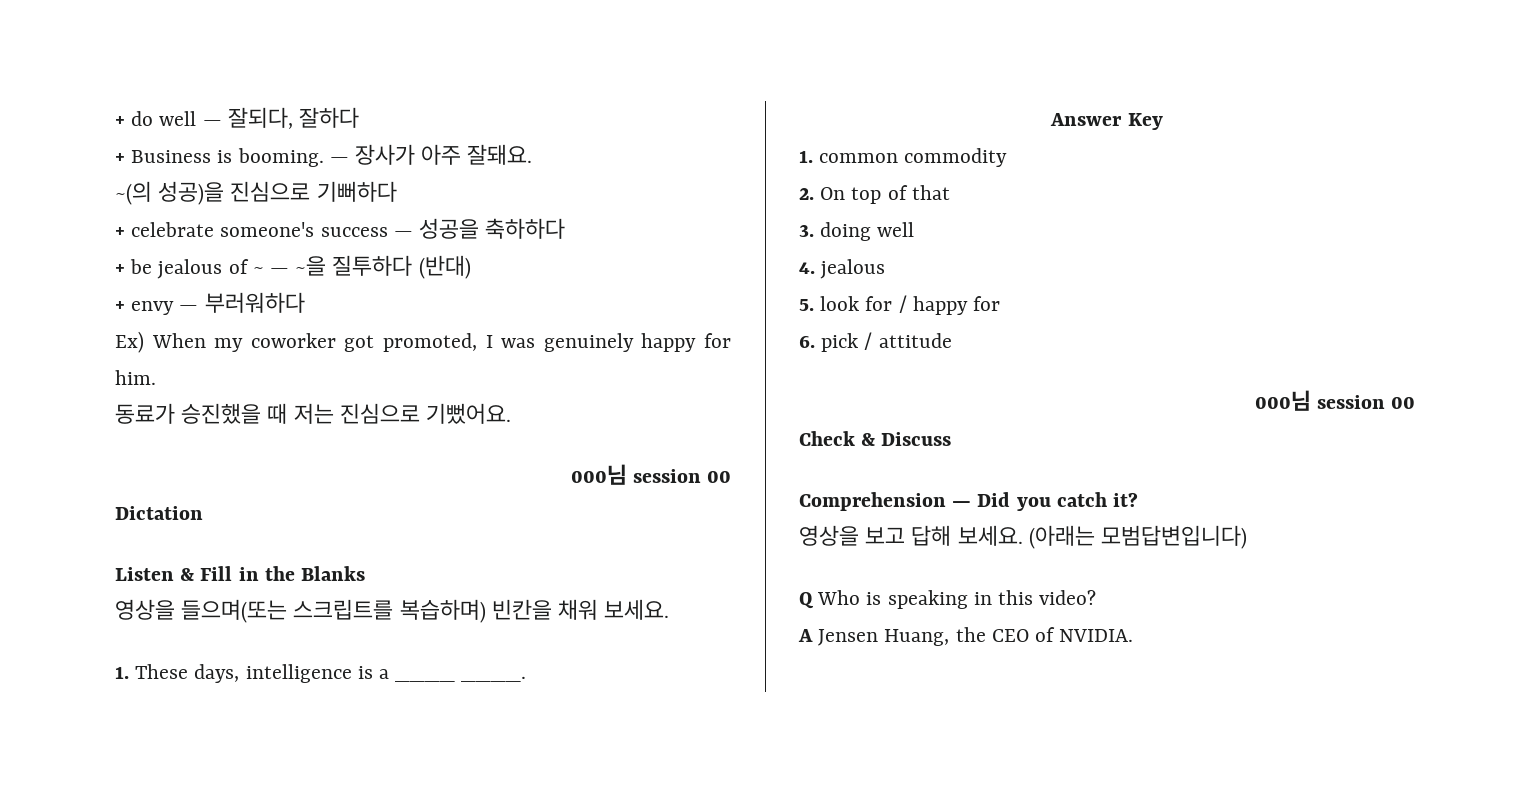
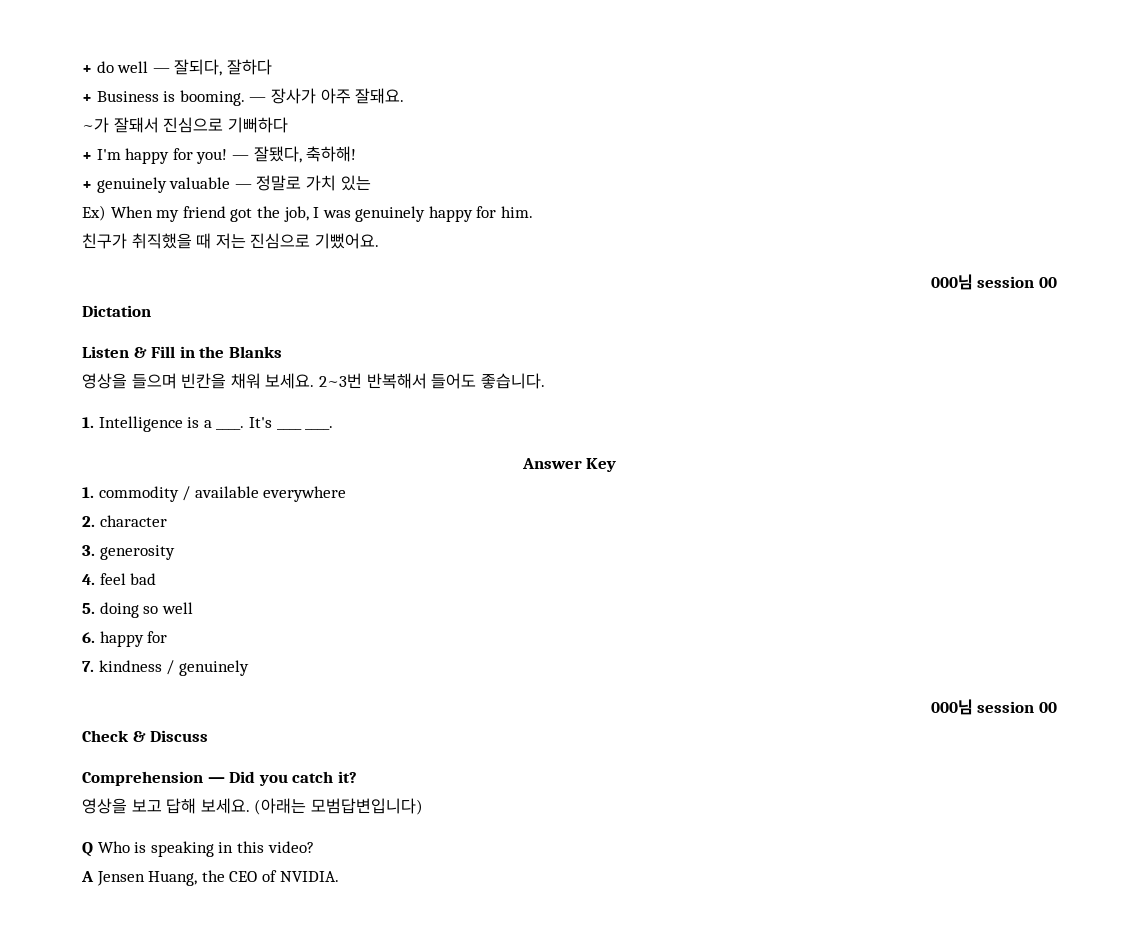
[115,181,225,205] ~(의 성공)을 -> [82,117,159,133] ~가 잘돼서
[131,218,566,239] [115,255,471,279] [115,292,305,315] celebrate someone's success — 성공을 축하하다 // + be jealous of ~ — ~을 질투하다 (반대) // + envy — 부러워하다 -> [96,146,357,164] [82,175,371,193] I'm happy for you! — 잘됐다, 축하해! // + genuinely valuable — 정말로 가치 있는
[250,333,477,352] coworker got promoted, -> [182,206,309,222] friend got the job,
[115,403,262,424] 동료가 승진했을 -> [82,233,192,249] 친구가 취직했을
[181,599,486,623] 들으며(또는 스크립트를 복습하며) -> [131,373,177,389] 들으며
[115,664,390,683] // 1. These days, intelligence is a -> [318,373,545,389] [82,416,272,432] 2~3번 반복해서 들어도 좋습니다. // 1. Intelligence is a ____. It's
[819,153,899,163] common -> (94, 492) none
[799,185,950,204] [799,222,915,241] [799,259,886,279] [799,295,1001,315] [799,332,952,352] // 2. On top of that // 3. doing well // 4. jealous // 5. look for / happy for // 6. pick / attitude -> [182,486,347,502] [82,515,167,527] [82,545,175,560] [82,573,157,585] [82,602,193,618] [82,631,168,647] [82,660,249,676] / available everywhere // 2. character // 3. generosity // 4. feel bad // 5. doing so well // 6. happy for // 7. kindness / genuinely

